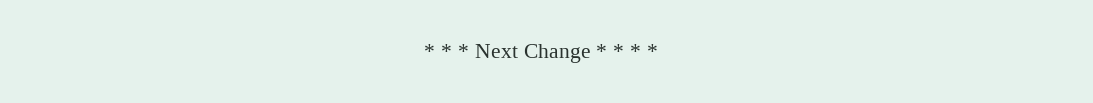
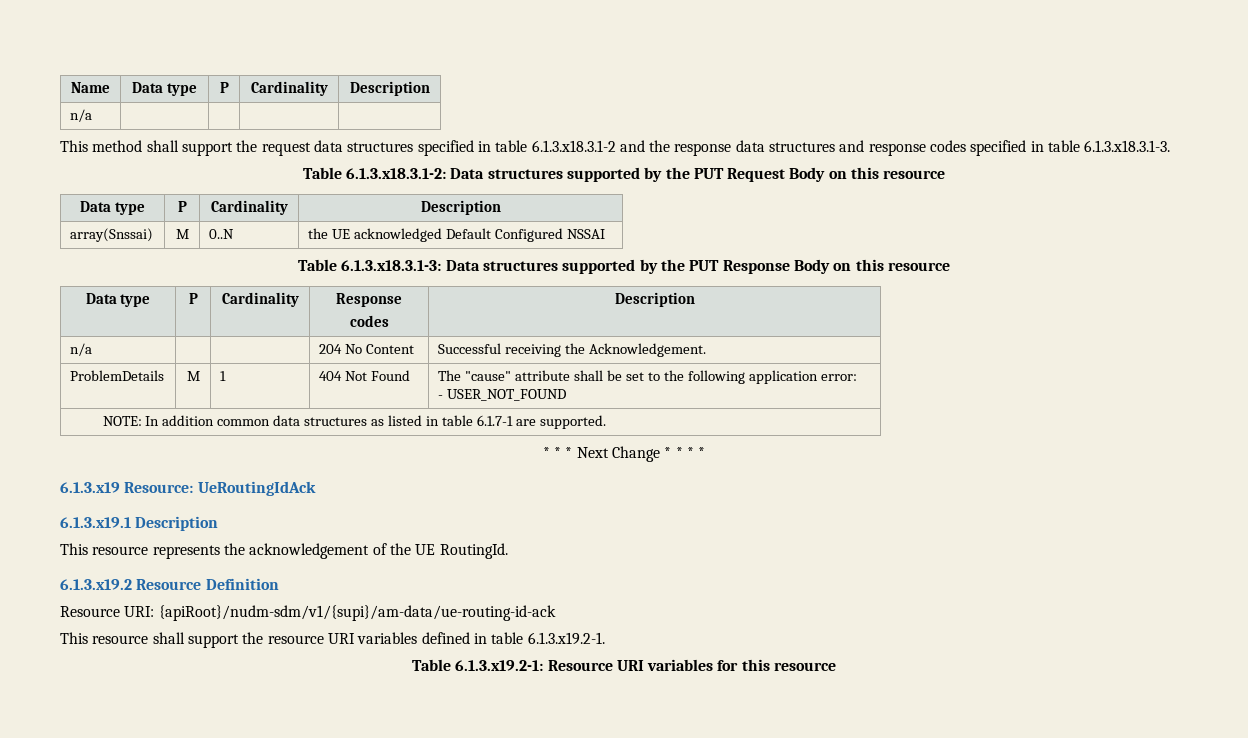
(424, 51) none -> [71,82,110,93] [132,82,197,96] [219,82,229,93] [250,81,328,96] [349,81,430,96] [70,109,93,122] [60,140,1171,156] [302,167,946,182] [80,201,145,215] [177,201,187,212] [210,200,288,215] [420,200,501,215] [70,228,154,242] [175,229,189,239] [209,229,235,239] [308,228,606,242] [298,259,950,274] [85,293,151,307] [188,293,198,304] [221,292,299,307] [336,293,402,307] [349,315,389,327] [614,292,695,307] [70,343,93,356] [319,344,415,354] [438,343,707,357] [70,370,165,381] [186,371,200,381] [220,371,227,381] [319,370,411,381] [438,370,857,384] [438,389,567,401] [102,415,606,429] Name | Data type | P | Cardinality | Description // n/a | | | | // This method shall support the request data structures specified in table 6.1.3.x18.3.1-2 and the response data structures and response codes specified in table 6.1.3.x18.3.1-3. // Table 6.1.3.x18.3.1-2: Data structures supported by the PUT Request Body on this resource // Data type | P | Cardinality | Description // array(Snssai) | M | 0..N | the UE acknowledged Default Configured NSSAI // Table 6.1.3.x18.3.1-3: Data structures supported by the PUT Response Body on this resource // Data type | P | Cardinality | Response // codes | Description // n/a | | | 204 No Content | Successful receiving the Acknowledgement. // ProblemDetails | M | 1 | 404 Not Found | The "cause" attribute shall be set to the following application error: // - USER_NOT_FOUND // NOTE: In addition common data structures as listed in table 6.1.7-1 are supported. //
(658, 51) none -> [60,481,316,496] [60,516,219,531] [60,543,508,559] [60,578,279,590] [60,605,556,621] [60,632,605,648] [411,659,837,671] // 6.1.3.x19 Resource: UeRoutingIdAck // 6.1.3.x19.1 Description // This resource represents the acknowledgement of the UE RoutingId. // 6.1.3.x19.2 Resource Definition // Resource URI: {apiRoot}/nudm-sdm/v1/{supi}/am-data/ue-routing-id-ack // This resource shall support the resource URI variables defined in table 6.1.3.x19.2-1. // Table 6.1.3.x19.2-1: Resource URI variables for this resource

